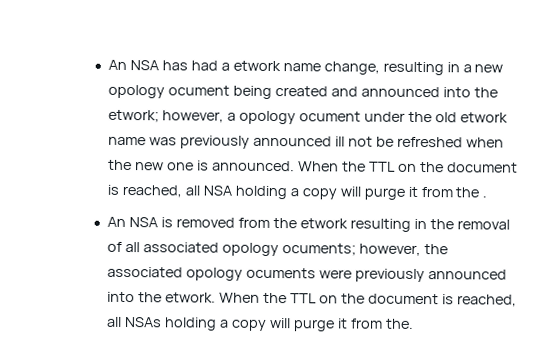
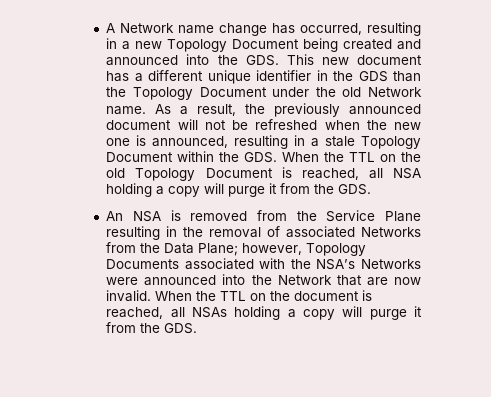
[108,59,380,75] An NSA has had a etwork name change, -> [106,23,363,36] A Network name change has occurred,
[108,84,231,99] opology ocument -> [167,39,300,52] Topology Document
[108,109,508,125] [108,135,346,149] etwork; however, a opology ocument under the old etwork name was previously announced ill -> [245,54,422,66] [106,70,422,84] [106,87,423,100] [106,103,422,117] [106,119,198,130] GDS. This new document has a different unique identifier in the GDS than the Topology Document under the old Network name. As a result, the previously announced document will
[212,160,518,173] announced. When the TTL on the document -> [152,135,422,149] [106,151,422,163] [106,168,273,181] announced, resulting in a stale Topology Document within the GDS. When the TTL on the old Topology Document
[482,195,488,198] . -> [338,184,372,195] GDS.
[299,218,348,229] etwork -> [326,210,421,222] Service Plane
[125,242,448,257] [107,266,507,283] [107,291,217,303] all associated opology ocuments; however, the associated opology ocuments were previously announced into the etwork. -> [286,226,422,238] [106,242,367,256] [106,258,422,270] [106,274,422,286] [106,290,152,302] associated Networks from the Data Plane; however, Topology Documents associated with the NSA’s Networks were announced into the Network that are now invalid.
[384,318,414,329] the. -> [140,323,198,334] the GDS.

